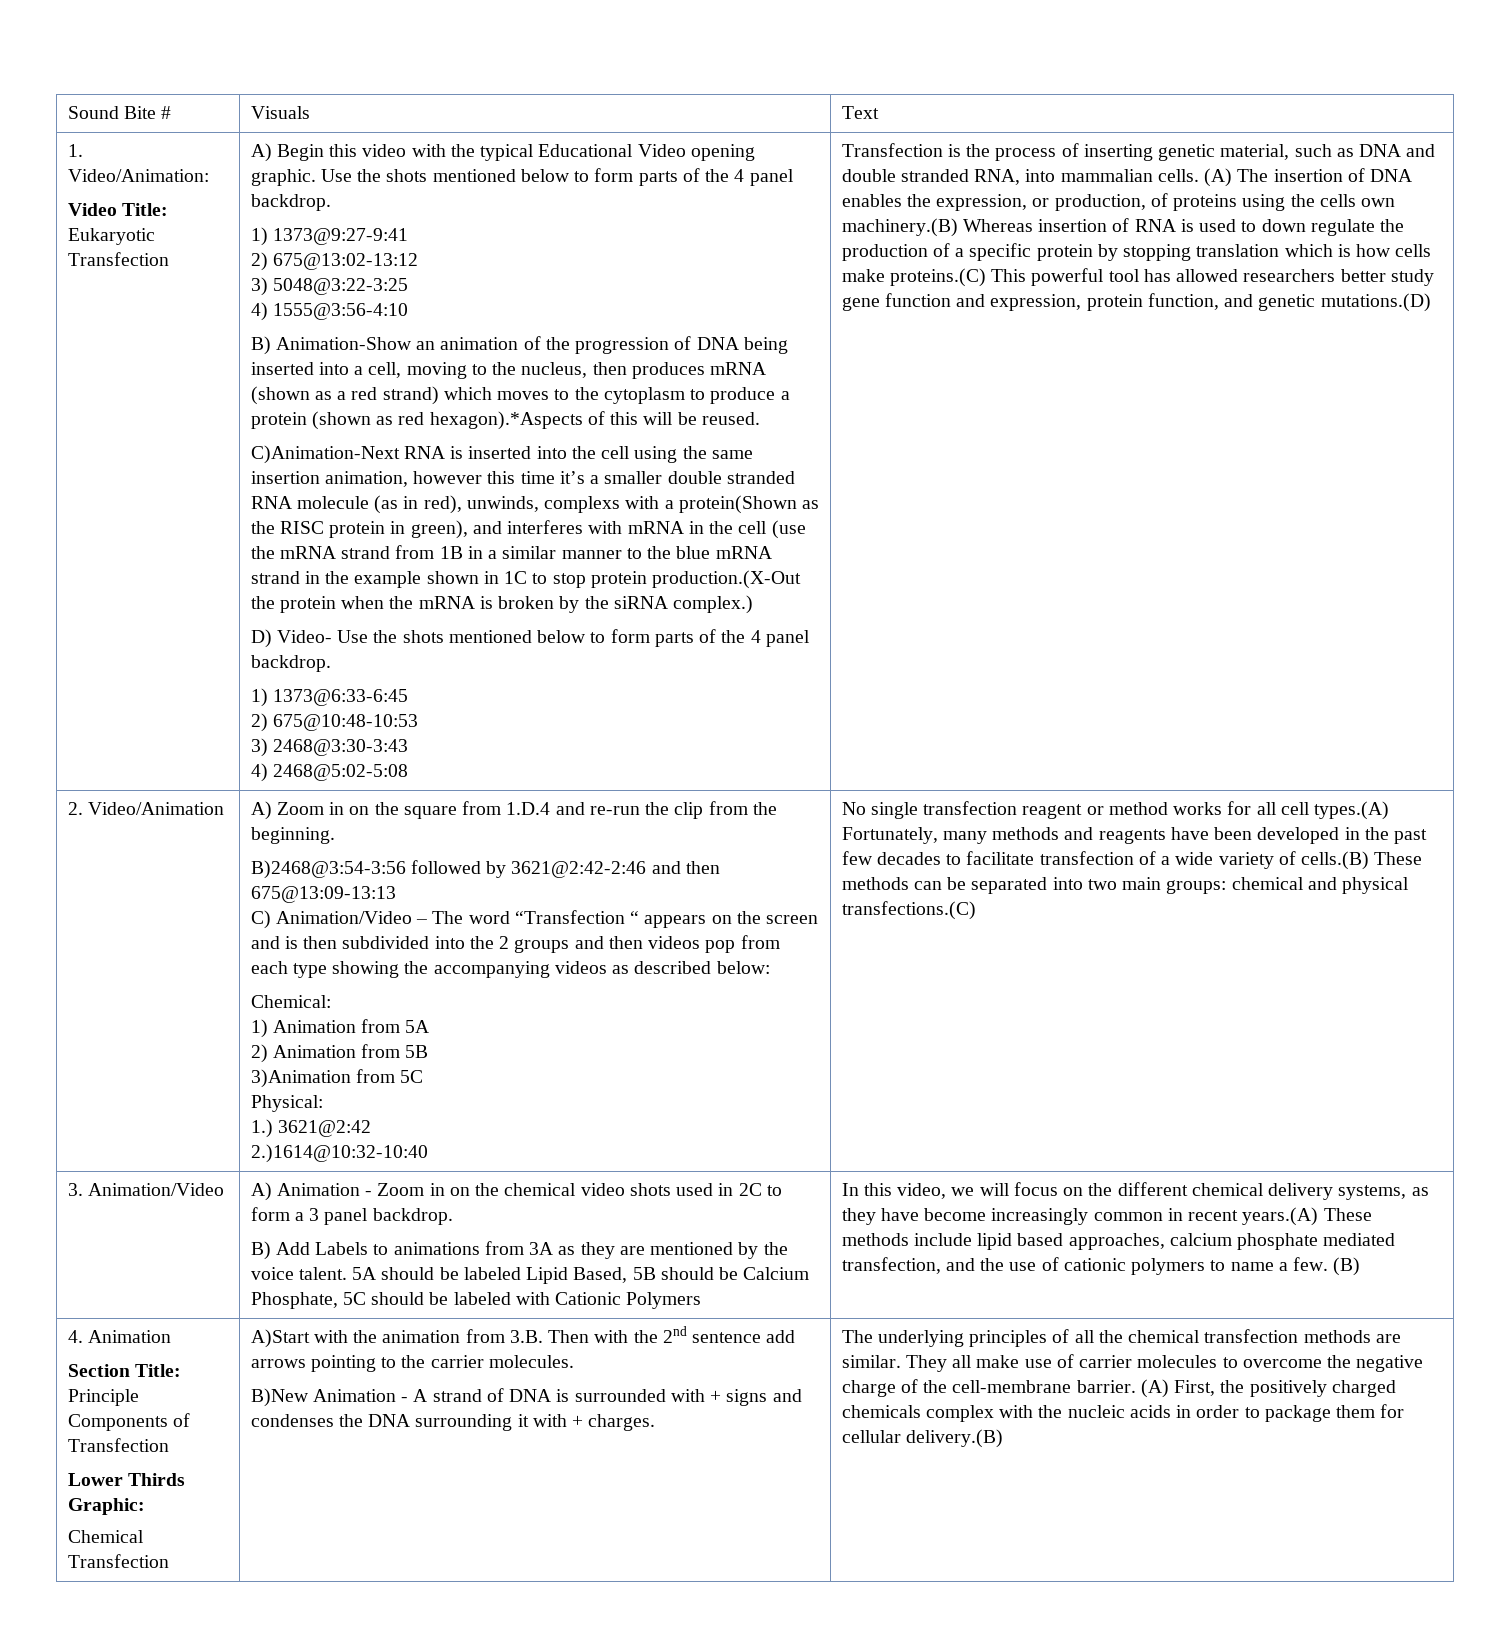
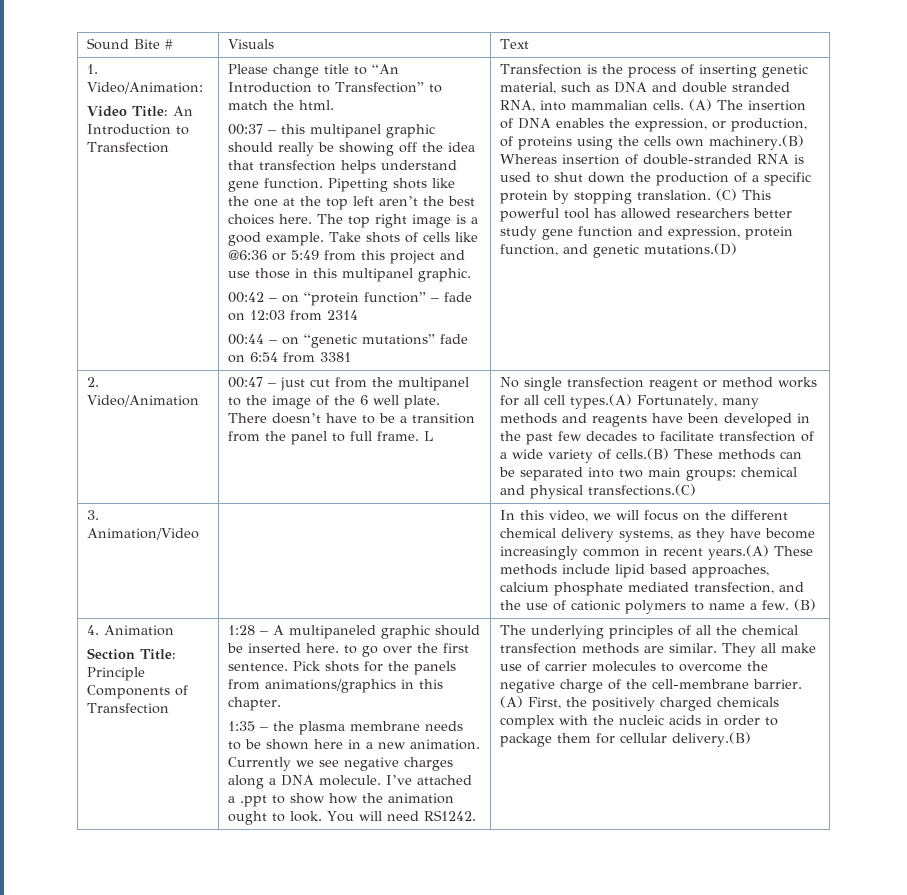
[67,228,155,245] [67,252,169,266] [250,143,755,162] [250,168,794,186] [250,194,331,211] [250,227,408,246] [250,252,418,271] [250,277,408,296] [250,302,408,321] [250,336,788,355] [250,362,767,379] [250,386,790,405] [250,411,760,430] [250,445,753,464] [250,471,795,487] [250,495,820,514] [250,520,806,539] [250,545,772,559] [250,570,802,589] [250,595,754,614] [250,629,810,648] [250,655,331,672] [250,688,408,707] [250,713,418,732] [250,738,408,757] [250,763,408,782] Eukaryotic Transfection | A) Begin this video with the typical Educational Video opening graphic. Use the shots mentioned below to form parts of the 4 panel backdrop. // 1) 1373@9:27-9:41 // 2) 675@13:02-13:12 // 3) 5048@3:22-3:25 // 4) 1555@3:56-4:10 // B) Animation-Show an animation of the progression of DNA being inserted into a cell, moving to the nucleus, then produces mRNA (shown as a red strand) which moves to the cytoplasm to produce a protein (shown as red hexagon).*Aspects of this will be reused. // C)Animation-Next RNA is inserted into the cell using the same insertion animation, however this time it’s a smaller double stranded RNA molecule (as in red), unwinds, complexs with a protein(Shown as the RISC protein in green), and interferes with mRNA in the cell (use the mRNA strand from 1B in a similar manner to the blue mRNA strand in the example shown in 1C to stop protein production.(X-Out the protein when the mRNA is broken by the siRNA complex.) // D) Video- Use the shots mentioned below to form parts of the 4 panel backdrop. // 1) 1373@6:33-6:45 // 2) 675@10:48-10:53 // 3) 2468@3:30-3:43 // 4) 2468@5:02-5:08 -> [173,106,194,116] [87,124,190,135] [87,142,170,153] [228,64,400,78] [228,82,443,93] [228,100,335,110] [228,124,436,138] [228,142,476,156] [228,160,458,174] [228,178,456,192] [228,196,476,210] [228,214,479,228] [228,232,479,246] [228,250,466,264] [228,268,472,282] [228,292,473,306] [228,310,359,321] [228,334,469,348] [228,352,352,363] An Introduction to Transfection | Please change title to “An Introduction to Transfection” to match the html. // 00:37 – this multipanel graphic should really be showing off the idea that transfection helps understand gene function. Pipetting shots like the one at the top left aren’t the best choices here. The top right image is a good example. Take shots of cells like @6:36 or 5:49 from this project and use those in this multipanel graphic. // 00:42 – on “protein function” – fade on 12:03 from 2314 // 00:44 – on “genetic mutations” fade on 6:54 from 3381
(1130, 225) none -> [643,154,753,165] double-stranded
[1261,219,1375,236] down regulate -> [554,172,626,183] shut down
[1196,244,1432,257] [841,268,986,287] translation which is how cells make proteins.(C) -> [637,189,738,201] translation. (C)
[250,801,777,820] [250,827,335,844] [250,860,720,879] [250,886,396,903] [250,910,819,929] [250,935,780,953] [250,961,770,978] [250,995,331,1008] [250,1019,430,1038] [250,1044,429,1063] [250,1069,424,1088] [250,1095,323,1112] [250,1119,371,1138] [250,1144,428,1163] A) Zoom in on the square from 1.D.4 and re-run the clip from the beginning. // B)2468@3:54-3:56 followed by 3621@2:42-2:46 and then 675@13:09-13:13 // C) Animation/Video – The word “Transfection “ appears on the screen and is then subdivided into the 2 groups and then videos pop from each type showing the accompanying videos as described below: // Chemical: // 1) Animation from 5A // 2) Animation from 5B // 3)Animation from 5C // Physical: // 1.) 3621@2:42 // 2.)1614@10:32-10:40 -> [228,377,470,391] [228,395,441,409] [228,413,476,424] [228,431,434,445] 00:47 – just cut from the multipanel to the image of the 6 well plate. There doesn’t have to be a transition from the panel to full frame. L
[250,1182,782,1201] [250,1207,453,1225] [250,1241,788,1260] [250,1267,810,1284] [250,1292,702,1309] A) Animation - Zoom in on the chemical video shots used in 2C to form a 3 panel backdrop. // B) Add Labels to animations from 3A as they are mentioned by the voice talent. 5A should be labeled Lipid Based, 5B should be Calcium Phosphate, 5C should be labeled with Cationic Polymers -> (200, 534) none
[67,1473,185,1486] [67,1498,145,1515] [67,1530,144,1543] [67,1554,169,1568] [250,1326,796,1348] [250,1355,574,1372] [250,1388,802,1407] [250,1414,656,1431] // Lower Thirds Graphic: // Chemical Transfection | A)Start with the animation from 3.B. Then with the 2nd sentence add arrows pointing to the carrier molecules. // B)New Animation - A strand of DNA is surrounded with + signs and condenses the DNA surrounding it with + charges. -> [228,625,481,639] [227,643,470,657] [228,661,457,675] [228,679,444,693] [228,697,282,711] [228,721,464,735] [228,739,481,750] [228,757,454,771] [228,775,473,789] [228,793,455,807] [228,810,477,825] | 1:28 – A multipaneled graphic should be inserted here. to go over the first sentence. Pick shots for the panels from animations/graphics in this chapter. // 1:35 – the plasma membrane needs to be shown here in a new animation. Currently we see negative charges along a DNA molecule. I’ve attached a .ppt to show how the animation ought to look. You will need RS1242.

